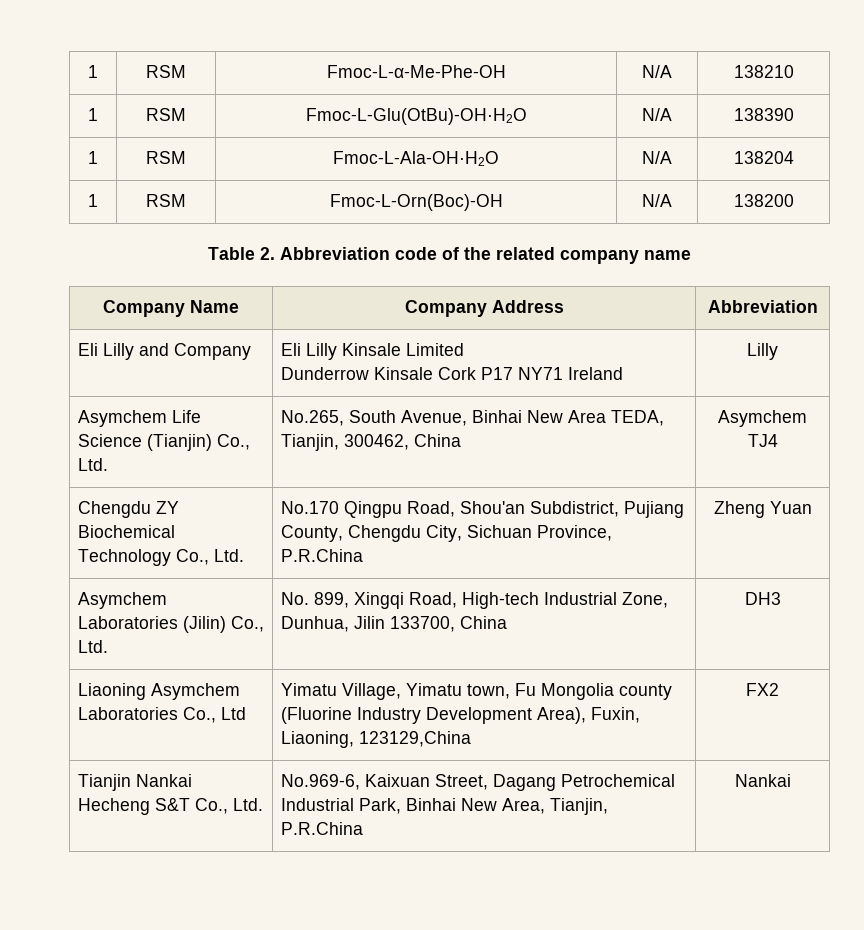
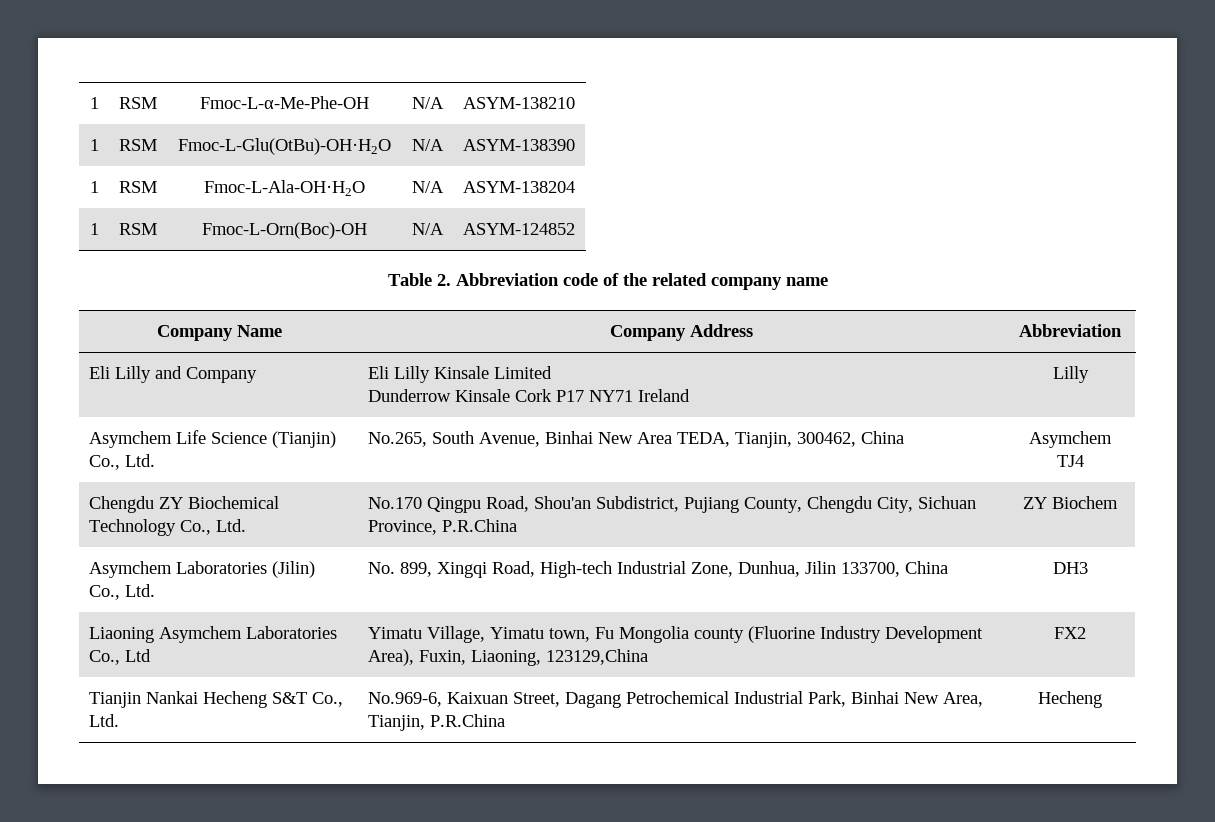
[733,65,794,78] 138210 -> [463,97,575,109] ASYM-138210
[733,108,794,121] 138390 -> [463,139,575,151] ASYM-138390
[733,151,794,164] 138204 -> [463,181,575,193] ASYM-138204
[733,194,794,207] 138200 -> [463,223,575,235] ASYM-124852
[713,501,812,518] Zheng Yuan -> [1023,496,1118,509] ZY Biochem
[734,774,791,787] Nankai -> [1038,691,1102,708] Hecheng

